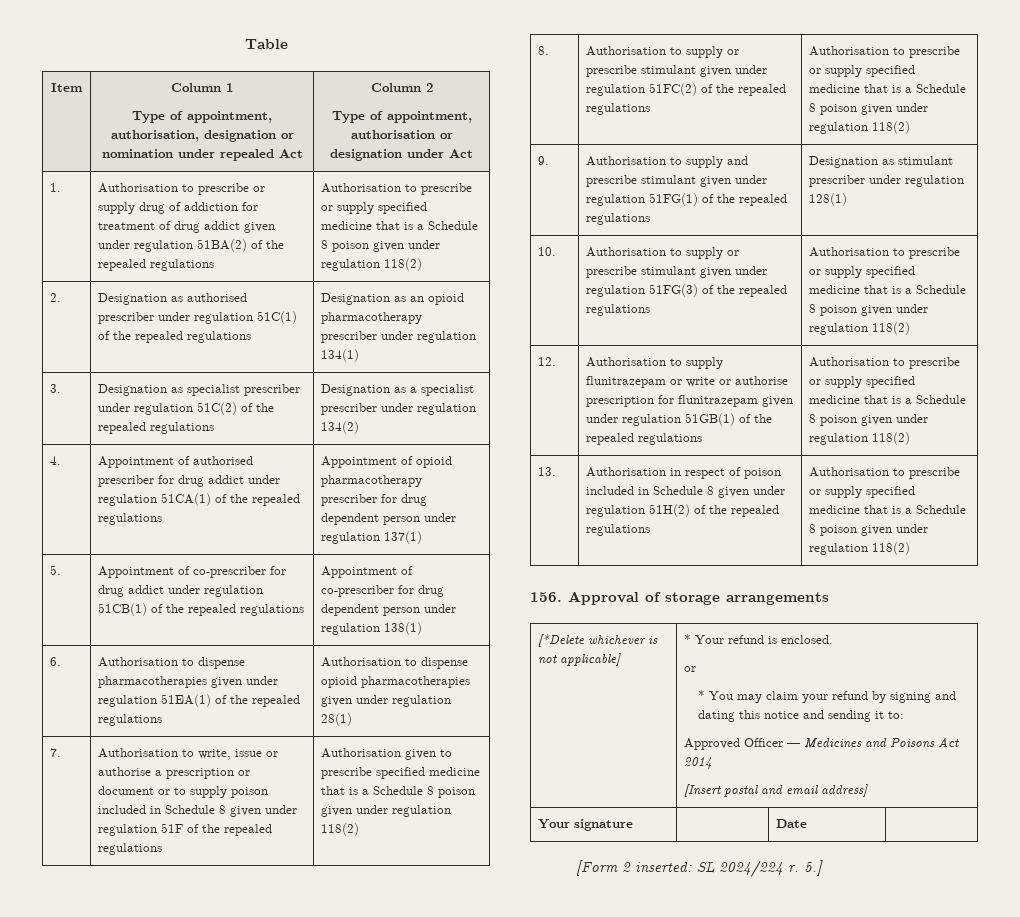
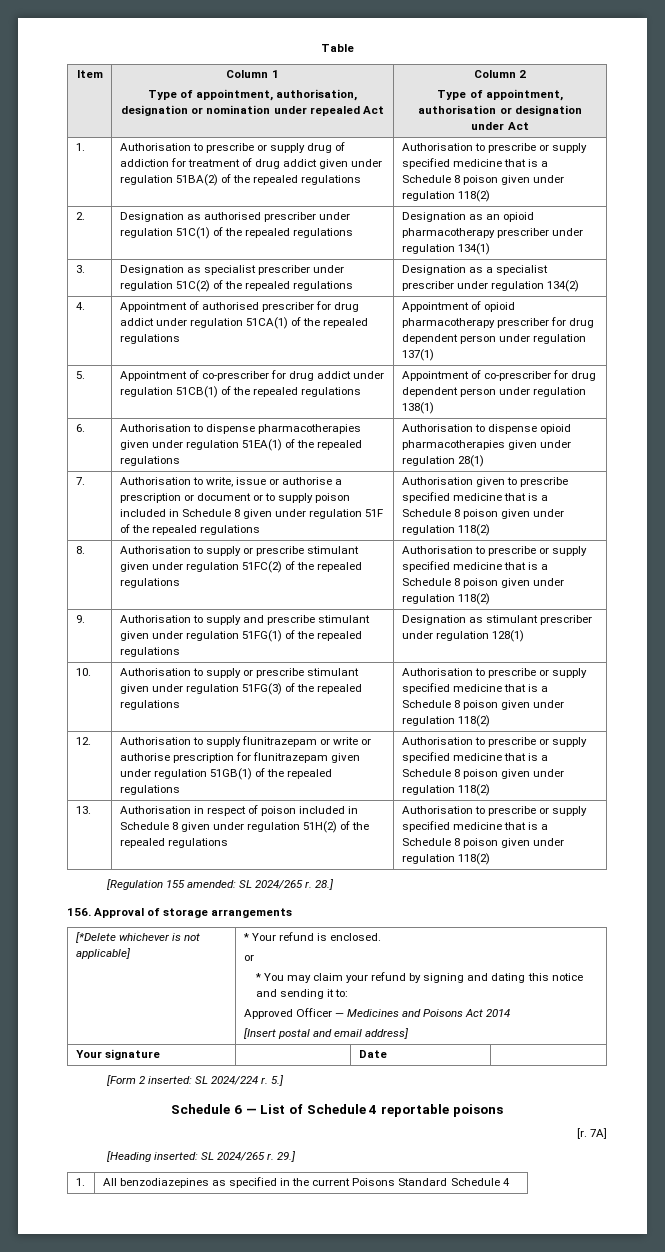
(911, 548) none -> [106,879,335,890] // [Regulation 155 amended: SL 2024/265 r. 28.]
(824, 868) none -> [171,1104,503,1117] [576,1128,607,1139] [106,1151,297,1162] [75,1178,85,1186] [102,1177,510,1188] // Schedule 6 — List of Schedule 4 reportable poisons // [r. 7A] // [Heading inserted: SL 2024/265 r. 29.] // 1. | All benzodiazepines as specified in the current Poisons Standard Schedule 4

